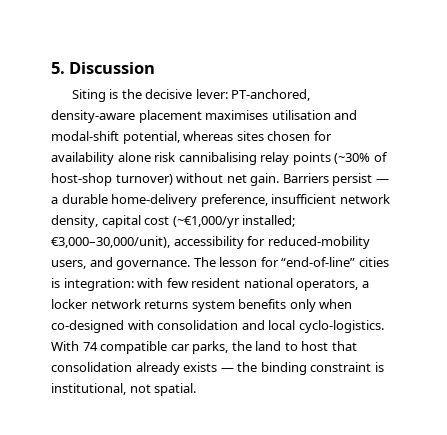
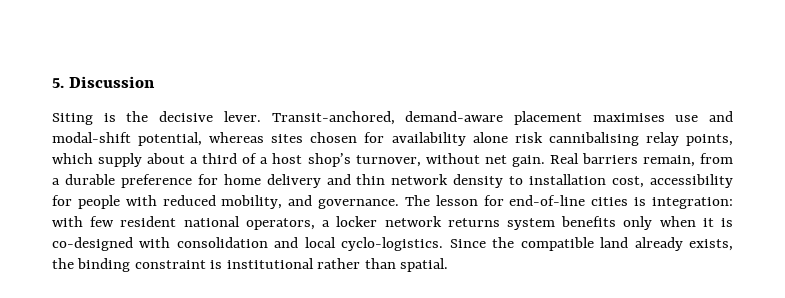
[195,89,311,101] [51,110,135,123] lever: PT-anchored, density-aware -> [223,111,504,125] lever. Transit-anchored, demand-aware
[271,110,331,120] utilisation -> [675,115,699,122] use
[292,152,388,165] [51,173,389,186] [51,194,390,207] [51,215,296,228] [51,236,370,249] [51,260,86,269] points (~30% of host-shop turnover) without net gain. Barriers persist — a durable home-delivery preference, insufficient network density, capital cost (~€1,000/yr installed; €3,000–30,000/unit), accessibility for reduced-mobility users, -> [686,134,733,146] [52,153,733,167] [52,174,733,188] [52,195,283,209] points, which supply about a third of a host shop’s turnover, without net gain. Real barriers remain, from a durable preference for home delivery and thin network density to installation cost, accessibility for people with reduced mobility,
[281,257,356,267] “end-of-line” -> [509,195,586,206] end-of-line
(353, 304) none -> [702,218,733,227] it is
[51,341,357,354] [51,362,234,375] With 74 compatible car parks, the land to host that consolidation already exists — -> [449,237,734,251] Since the compatible land already exists,
[51,383,151,395] institutional, not -> [226,258,396,269] institutional rather than

